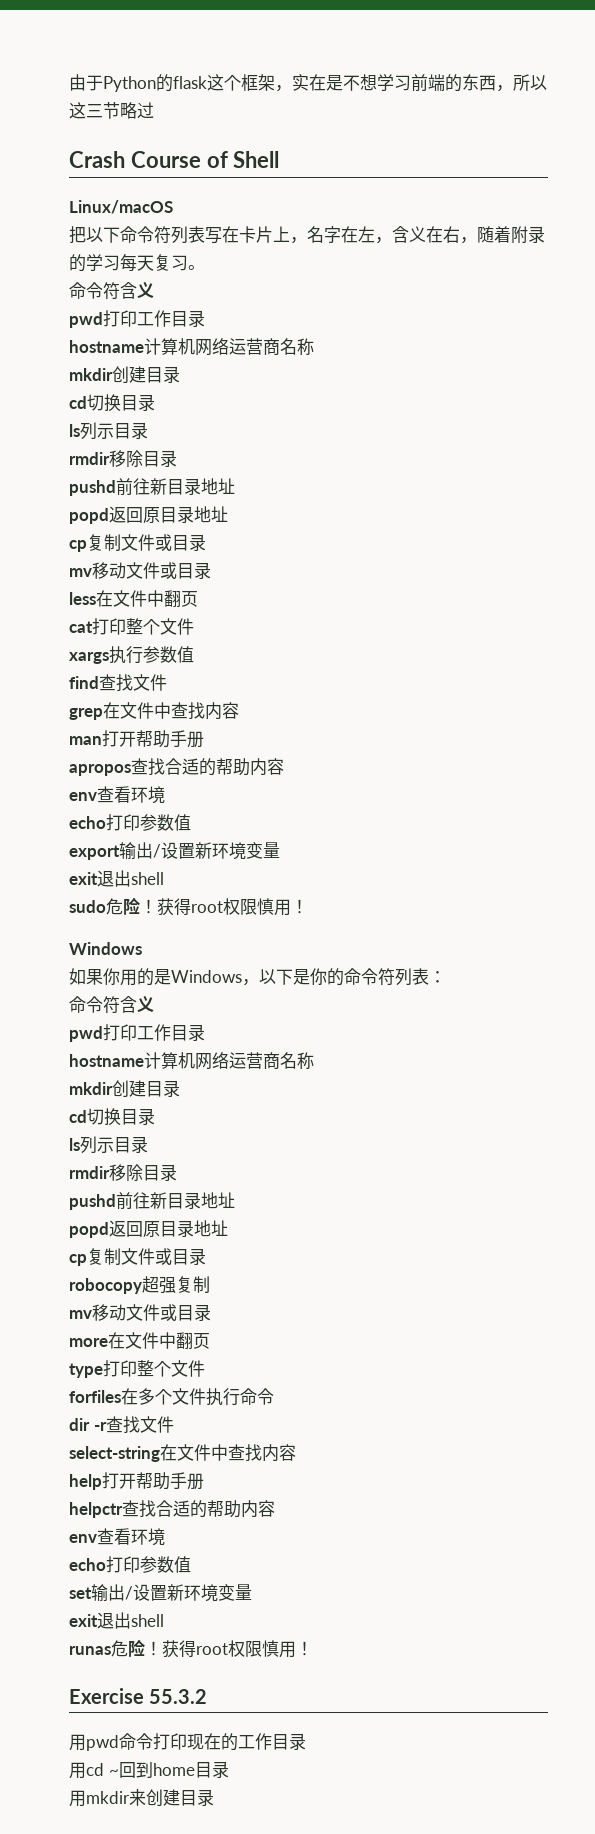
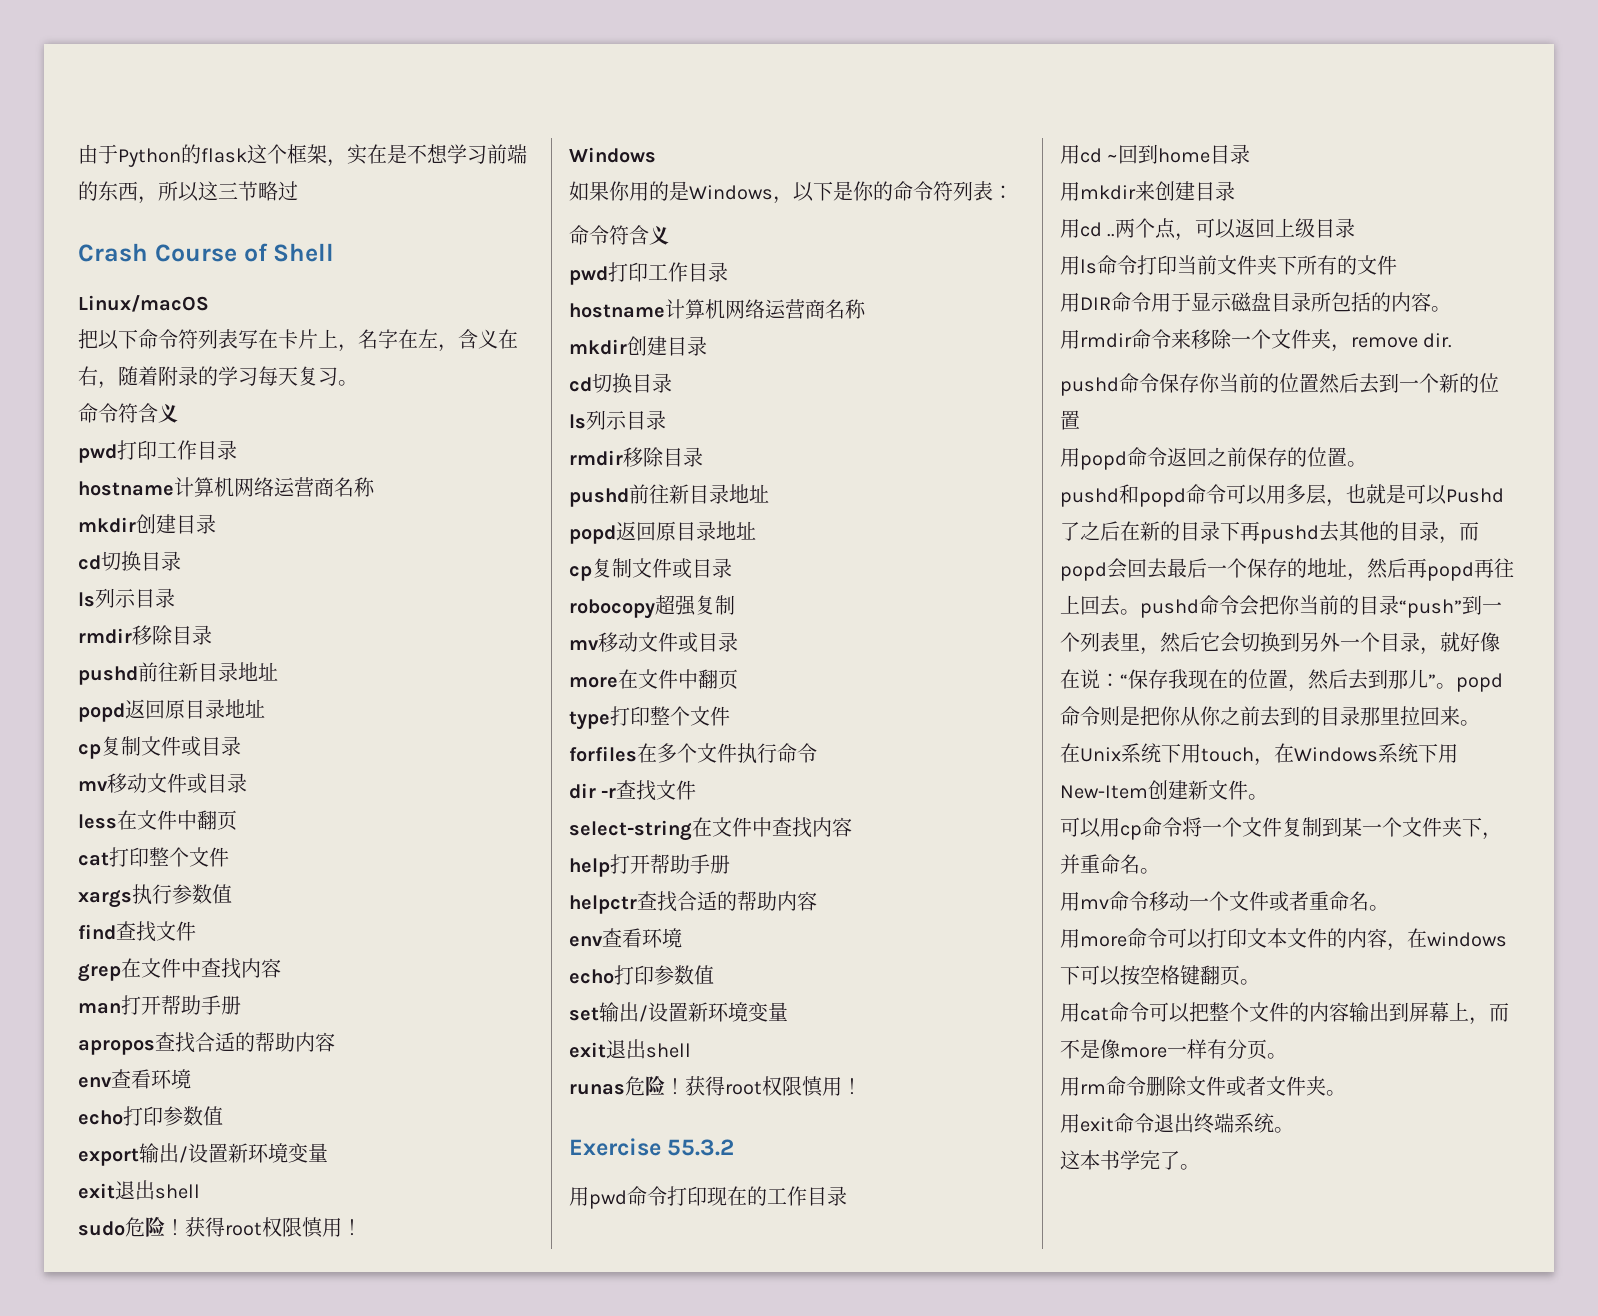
(214, 1797) none -> [1060,218,1356,241] [1060,255,1397,275] [1060,292,1451,313] [1060,329,1453,352] [1060,373,1499,396] [1060,410,1080,430] [1060,447,1367,470] [1060,484,1504,507] [1060,521,1479,544] [1060,558,1514,581] [1060,595,1502,618] [1060,632,1500,655] [1060,669,1503,692] [1060,706,1480,727] [1060,743,1458,766] [1060,780,1268,800] [1060,817,1502,840] [1060,854,1160,874] [1060,891,1389,912] [1060,928,1507,951] [1060,965,1260,986] [1060,1002,1509,1025] [1060,1039,1287,1059] [1060,1076,1346,1097] [1060,1113,1294,1134] [1060,1150,1200,1170] // 用cd ..两个点，可以返回上级目录 // 用ls命令打印当前文件夹下所有的文件 // 用DIR命令用于显示磁盘目录所包括的内容。 // 用rmdir命令来移除一个文件夹，remove dir. // pushd命令保存你当前的位置然后去到一个新的位置 // 用popd命令返回之前保存的位置。 // pushd和popd命令可以用多层，也就是可以Pushd了之后在新的目录下再pushd去其他的目录，而popd会回去最后一个保存的地址，然后再popd再往上回去。pushd命令会把你当前的目录“push”到一个列表里，然后它会切换到另外一个目录，就好像在说：“保存我现在的位置，然后去到那儿”。popd命令则是把你从你之前去到的目录那里拉回来。 // 在Unix系统下用touch，在Windows系统下用New-Item创建新文件。 // 可以用cp命令将一个文件复制到某一个文件夹下，并重命名。 // 用mv命令移动一个文件或者重命名。 // 用more命令可以打印文本文件的内容，在windows下可以按空格键翻页。 // 用cat命令可以把整个文件的内容输出到屏幕上，而不是像more一样有分页。 // 用rm命令删除文件或者文件夹。 // 用exit命令退出终端系统。 // 这本书学完了。

